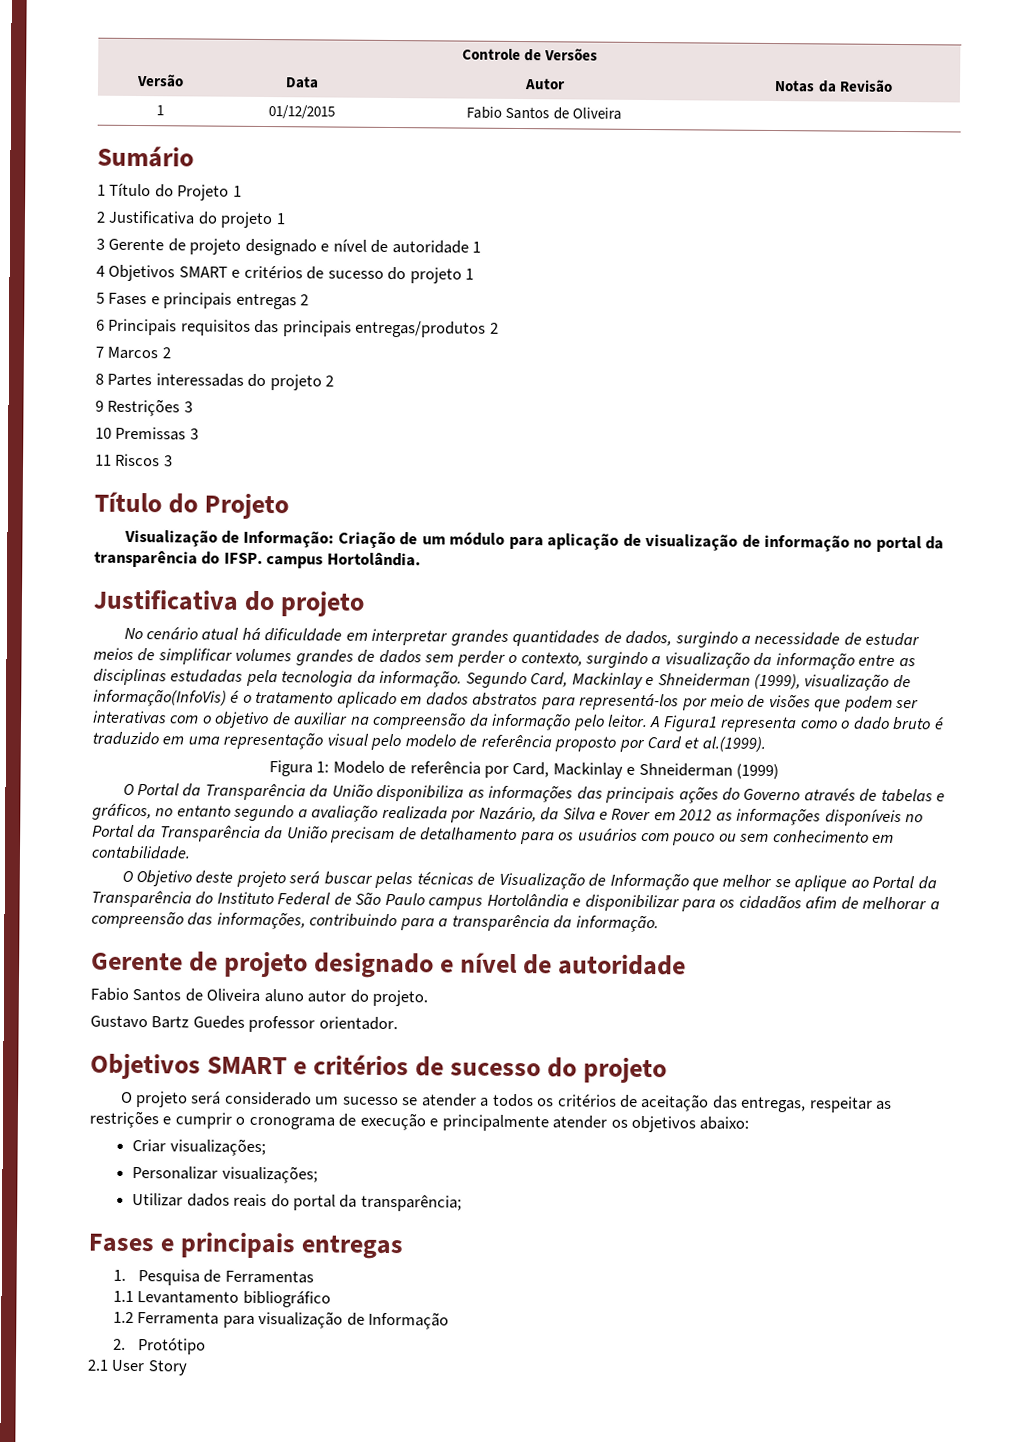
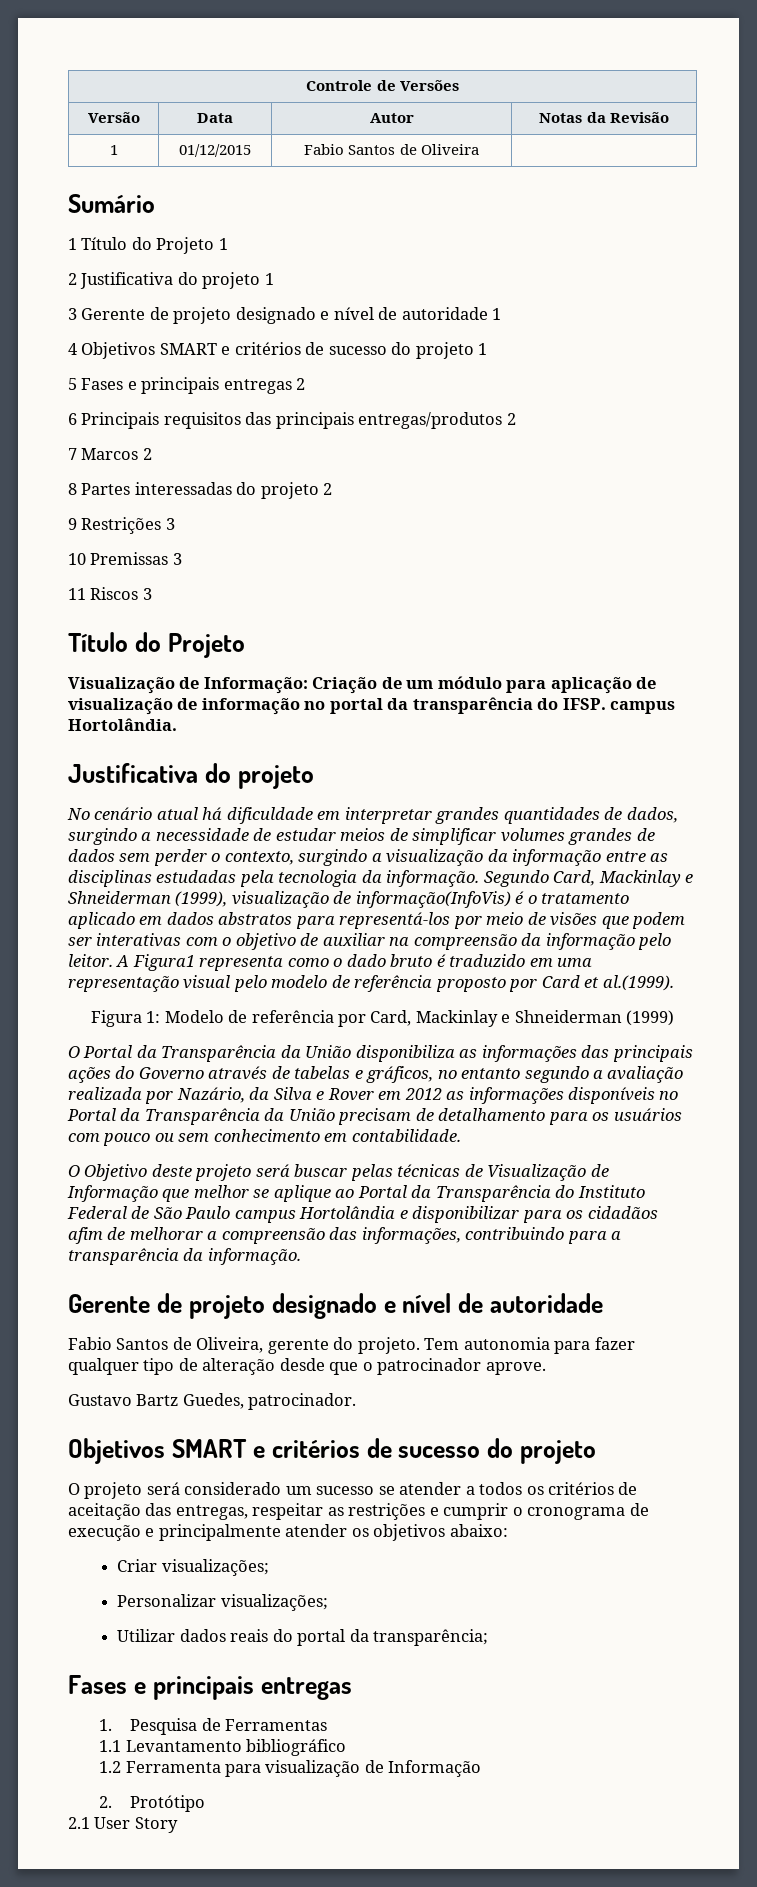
[206,988,347,1003] Oliveira aluno autor -> [196,1337,329,1354] Oliveira, gerente
(429, 998) none -> [424,1337,635,1354] [68,1358,546,1375] Tem autonomia para fazer qualquer tipo de alteração desde que o patrocinador aprove.
[192,1015,398,1033] Guedes professor orientador. -> [182,1393,357,1410] Guedes, patrocinador.

